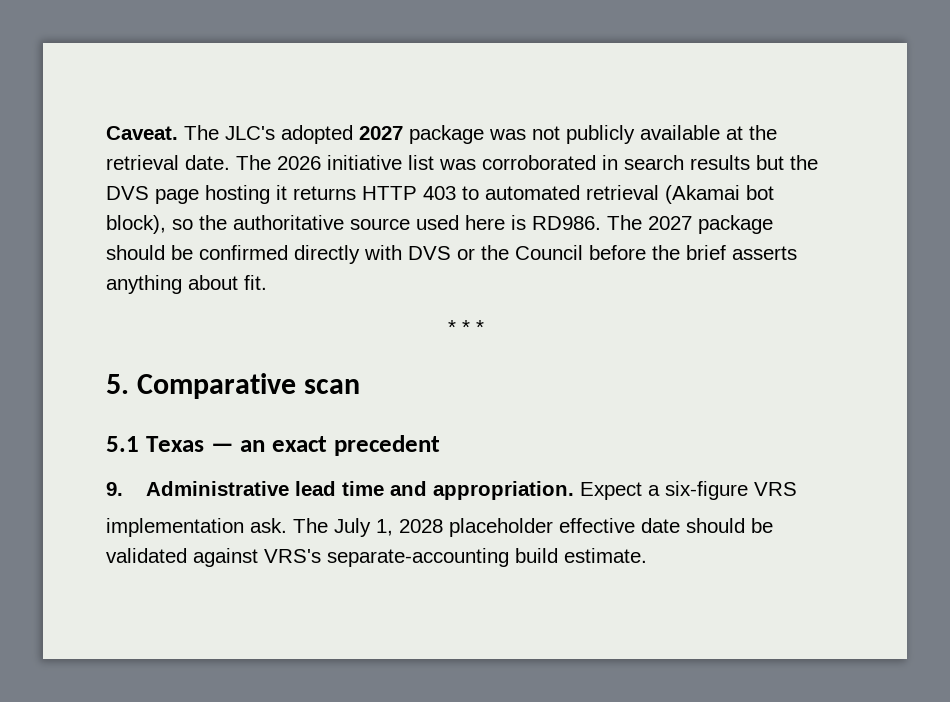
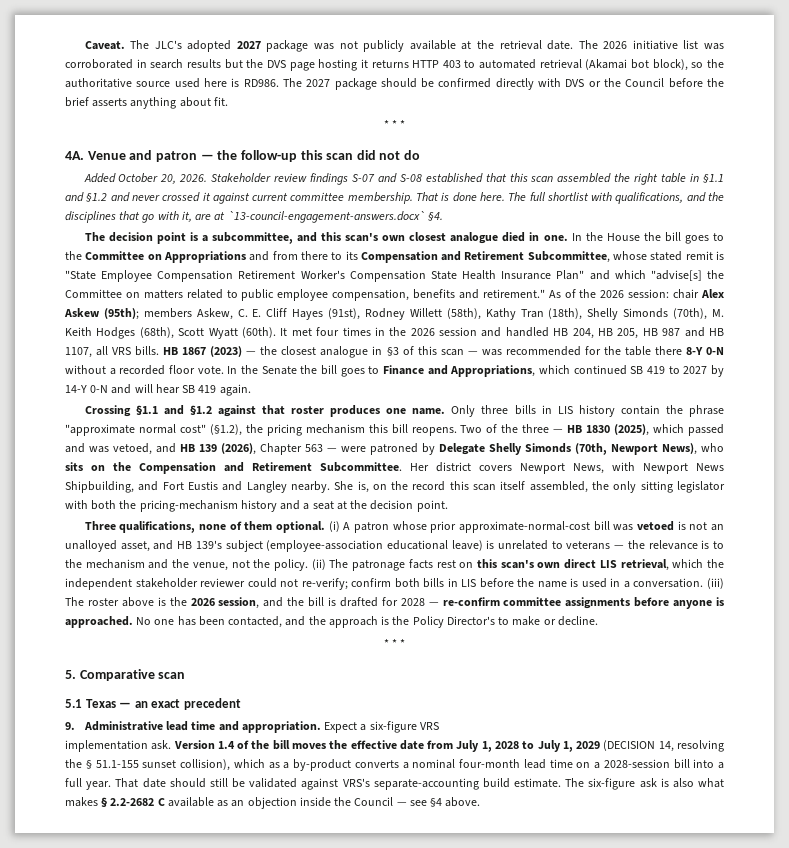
(484, 327) none -> [65,150,421,162] [83,173,724,185] [65,192,724,204] [65,211,443,223] [84,232,724,244] [65,251,724,263] [65,270,724,282] [65,289,724,301] [64,308,725,320] [65,327,724,339] [65,346,724,358] [65,365,724,377] [65,384,251,396] [84,405,724,417] [65,424,724,436] [65,443,724,455] [65,462,724,474] [65,481,725,493] [65,500,448,512] [84,521,725,533] [65,540,725,552] [65,559,724,571] [65,578,724,590] [65,597,724,609] [65,616,598,628] [383,639,406,648] // 4A. Venue and patron — the follow-up this scan did not do // Added October 20, 2026. Stakeholder review findings S-07 and S-08 established that this scan assembled the right table in §1.1 and §1.2 and never crossed it against current committee membership. That is done here. The full shortlist with qualifications, and the disciplines that go with it, are at `13-council-engagement-answers.docx` §4. // The decision point is a subcommittee, and this scan's own closest analogue died in one. In the House the bill goes to the Committee on Appropriations and from there to its Compensation and Retirement Subcommittee, whose stated remit is "State Employee Compensation Retirement Worker's Compensation State Health Insurance Plan" and which "advise[s] the Committee on matters related to public employee compensation, benefits and retirement." As of the 2026 session: chair Alex Askew (95th); members Askew, C. E. Cliff Hayes (91st), Rodney Willett (58th), Kathy Tran (18th), Shelly Simonds (70th), M. Keith Hodges (68th), Scott Wyatt (60th). It met four times in the 2026 session and handled HB 204, HB 205, HB 987 and HB 1107, all VRS bills. HB 1867 (2023) — the closest analogue in §3 of this scan — was recommended for the table there 8-Y 0-N without a recorded floor vote. In the Senate the bill goes to Finance and Appropriations, which continued SB 419 to 2027 by 14-Y 0-N and will hear SB 419 again. // Crossing §1.1 and §1.2 against that roster produces one name. Only three bills in LIS history contain the phrase "approximate normal cost" (§1.2), the pricing mechanism this bill reopens. Two of the three — HB 1830 (2025), which passed and was vetoed, and HB 139 (2026), Chapter 563 — were patroned by Delegate Shelly Simonds (70th, Newport News), who sits on the Compensation and Retirement Subcommittee. Her district covers Newport News, with Newport News Shipbuilding, and Fort Eustis and Langley nearby. She is, on the record this scan itself assembled, the only sitting legislator with both the pricing-mechanism history and a seat at the decision point. // Three qualifications, none of them optional. (i) A patron whose prior approximate-normal-cost bill was vetoed is not an unalloyed asset, and HB 139's subject (employee-association educational leave) is unrelated to veterans — the relevance is to the mechanism and the venue, not the policy. (ii) The patronage facts rest on this scan's own direct LIS retrieval, which the independent stakeholder reviewer could not re-verify; confirm both bills in LIS before the name is used in a conversation. (iii) The roster above is the 2026 session, and the bill is drafted for 2028 — re-confirm committee assignments before anyone is approached. No one has been contacted, and the approach is the Policy Director's to make or decline. // * * *
[293,518,635,537] The July 1, 2028 placeholder effective -> [173,740,724,752] [65,759,724,771] [65,778,139,790] Version 1.4 of the bill moves the effective date from July 1, 2028 to July 1, 2029 (DECISION 14, resolving the § 51.1-155 sunset collision), which as a by-product converts a nominal four-month lead time on a 2028-session bill into a full year. That
(745, 525) none -> [209,778,228,787] still
(647, 555) none -> [565,778,724,790] [65,797,481,809] The six-figure ask is also what makes § 2.2-2682 C available as an objection inside the Council — see §4 above.

